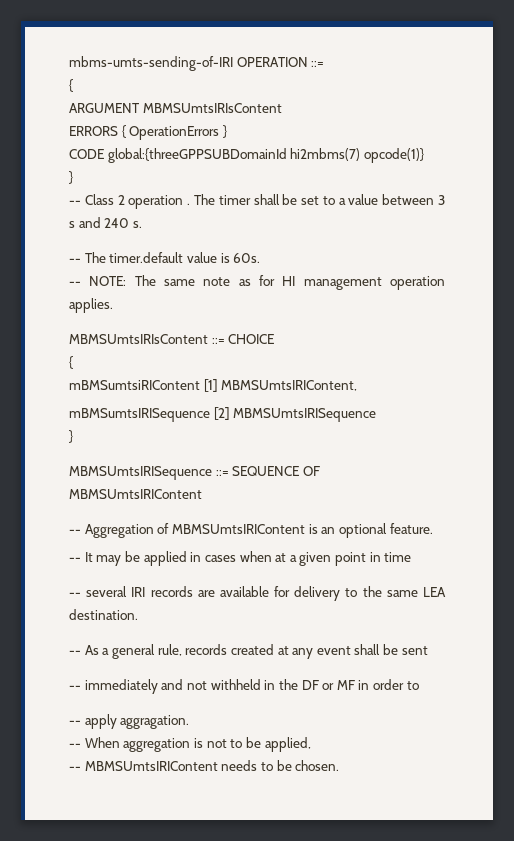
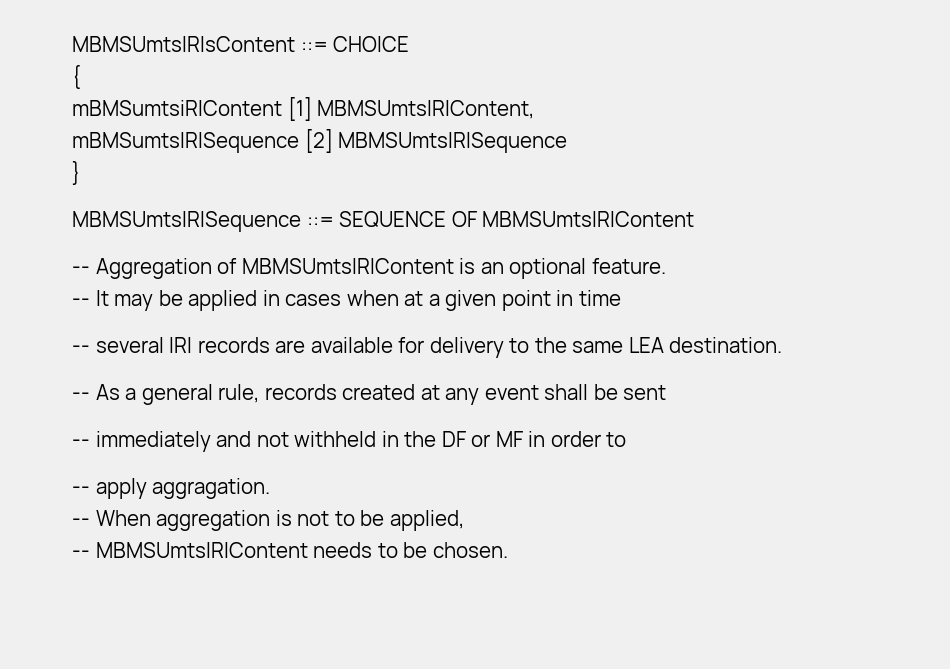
[69,56,325,71] [69,79,73,92] [69,103,282,113] [69,125,227,140] [69,148,424,163] [69,171,73,184] [69,194,445,209] [69,217,142,228] [69,252,261,263] [69,275,445,290] [69,298,113,313] mbms-umts-sending-of-IRI OPERATION ::= // { // ARGUMENT MBMSUmtsIRIsContent // ERRORS { OperationErrors } // CODE global:{threeGPPSUBDomainId hi2mbms(7) opcode(1)} // } // -- Class 2 operation . The timer shall be set to a value between 3 s and 240 s. // -- The timer.default value is 60s. // -- NOTE: The same note as for HI management operation applies. // -> (72, 44) none

